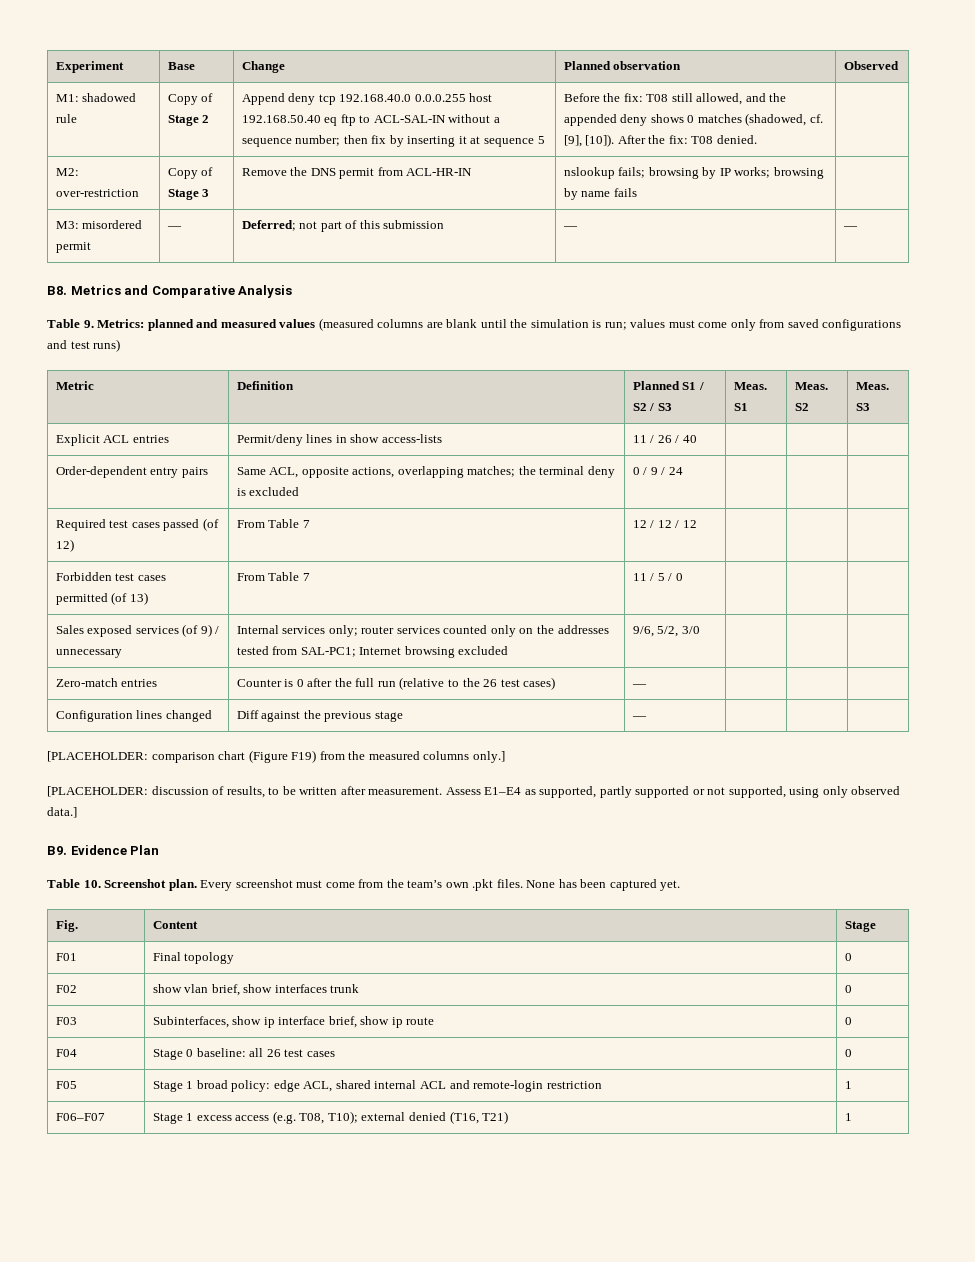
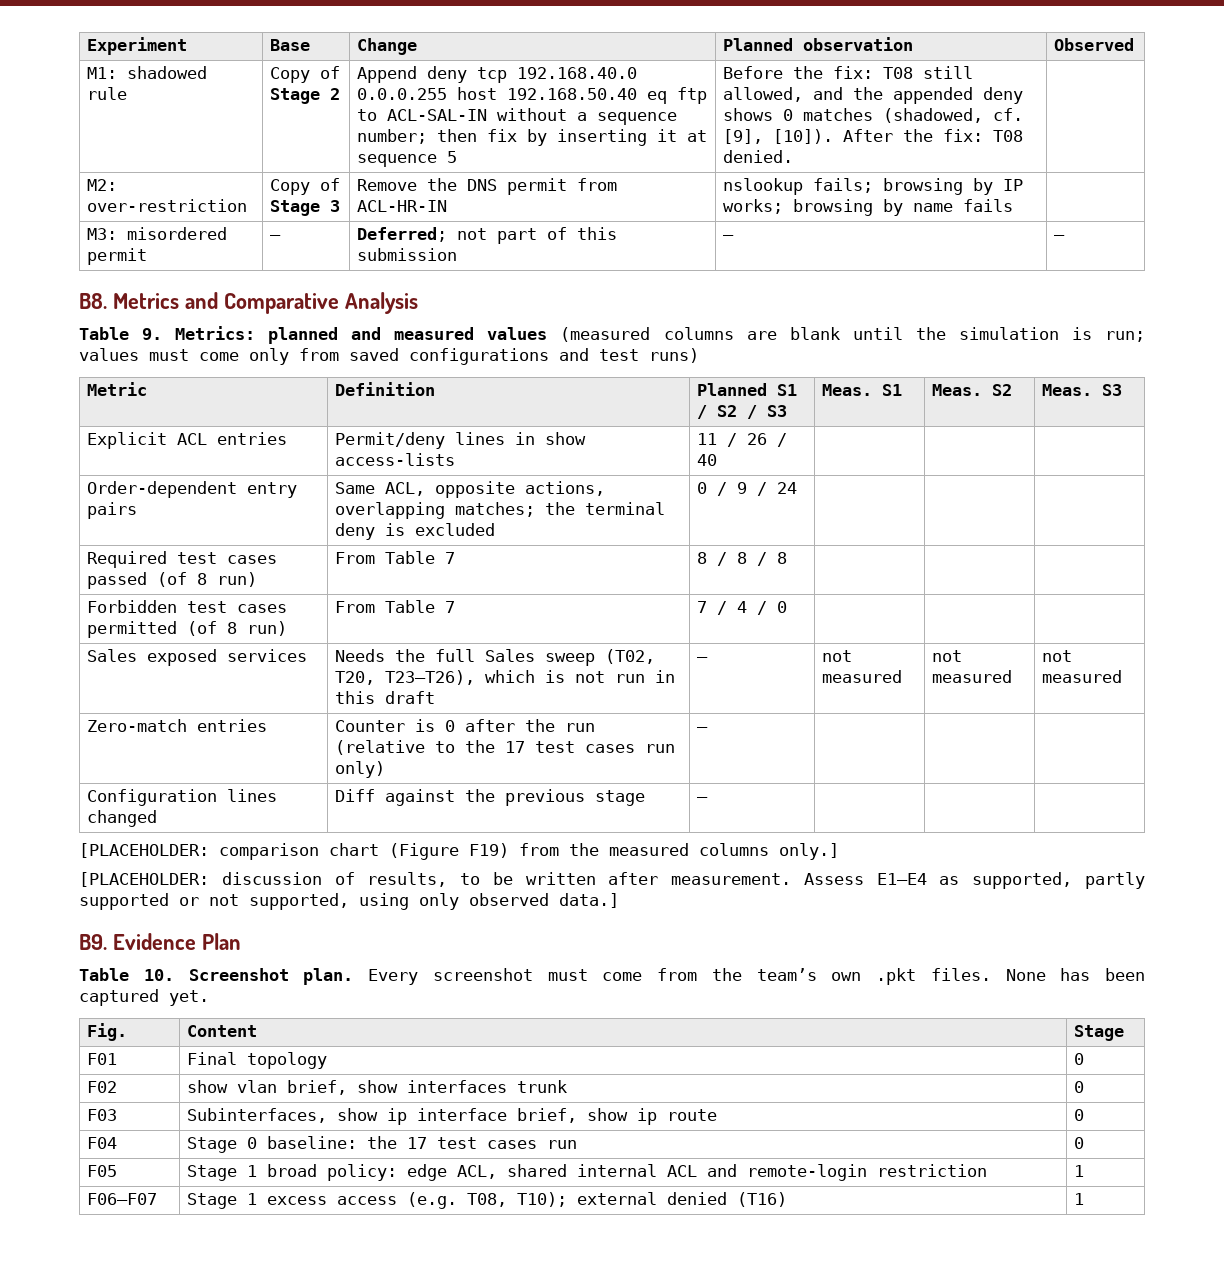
[55,539,74,552] [236,519,310,528] [632,520,697,528] 12) | From Table 7 | 12 / 12 / 12 -> [197,572,258,587] [335,551,456,564] [697,552,788,566] 8 run) | From Table 7 | 8 / 8 / 8
[129,592,148,605] [236,572,310,581] [632,573,665,581] 13) | From Table 7 | 11 / 5 -> [227,621,288,636] [335,600,456,613] [697,601,748,615] 8 run) | From Table 7 | 7 / 4
[182,624,220,637] [55,649,122,658] [236,625,609,637] [236,646,509,658] [632,626,700,637] (of 9) / unnecessary | Internal services only; router services counted only on the addresses tested from SAL-PC1; Internet browsing excluded | 9/6, 5/2, 3/0 | | | -> [335,649,656,666] [335,670,676,685] [335,691,436,704] [697,657,709,662] [822,650,853,662] [822,670,903,683] [932,650,963,662] [932,670,1013,683] [1042,650,1073,662] [1042,670,1123,683] | Needs the full Sales sweep (T02, T20, T23–T26), which is not run in this draft | — | not measured | not measured | not measured
[355,678,375,687] full -> (556, 725) none
[483,677,556,690] 26 test cases) -> [505,741,676,753] [335,761,386,778] 17 test cases run only)
[249,1048,335,1057] all 26 test cases -> [367,1136,578,1149] the 17 test cases run
[449,1111,509,1124] (T16, T21) -> [737,1192,788,1207] (T16)

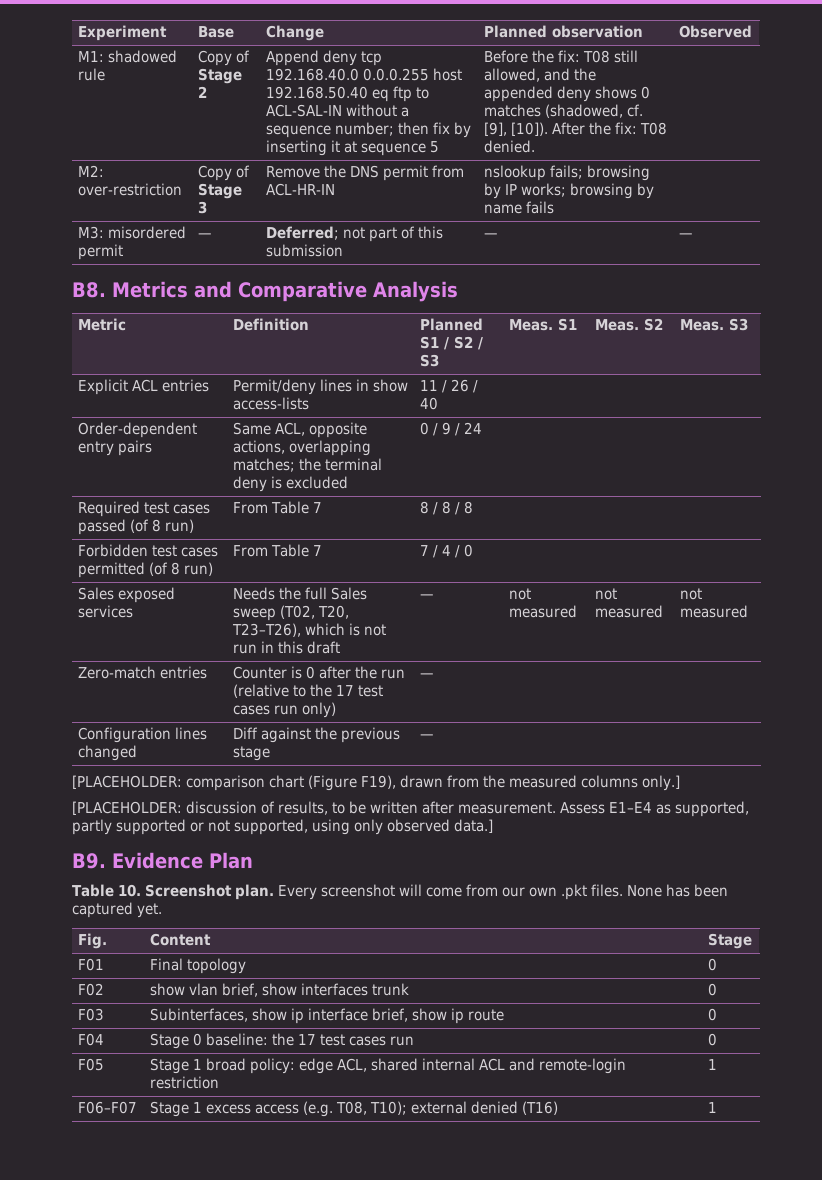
[79,326,1146,344] [79,348,699,365] // Table 9. Metrics: planned and measured values (measured columns are blank until the simulation is run; values must come only from saved configurations and test runs) -> (458, 291) none
[469,843,509,858] F19) -> [360,775,443,789] F19), drawn
[547,969,588,981] must -> [398,884,422,896] will
[711,968,817,981] the team’s -> [501,887,525,897] our

